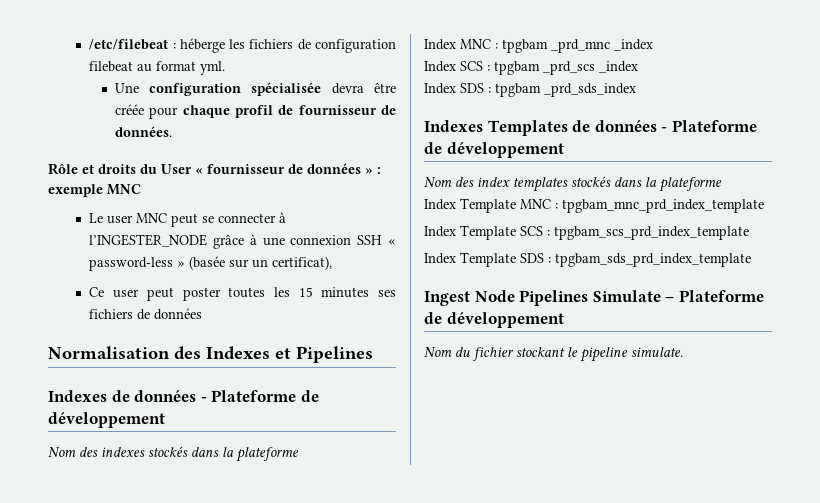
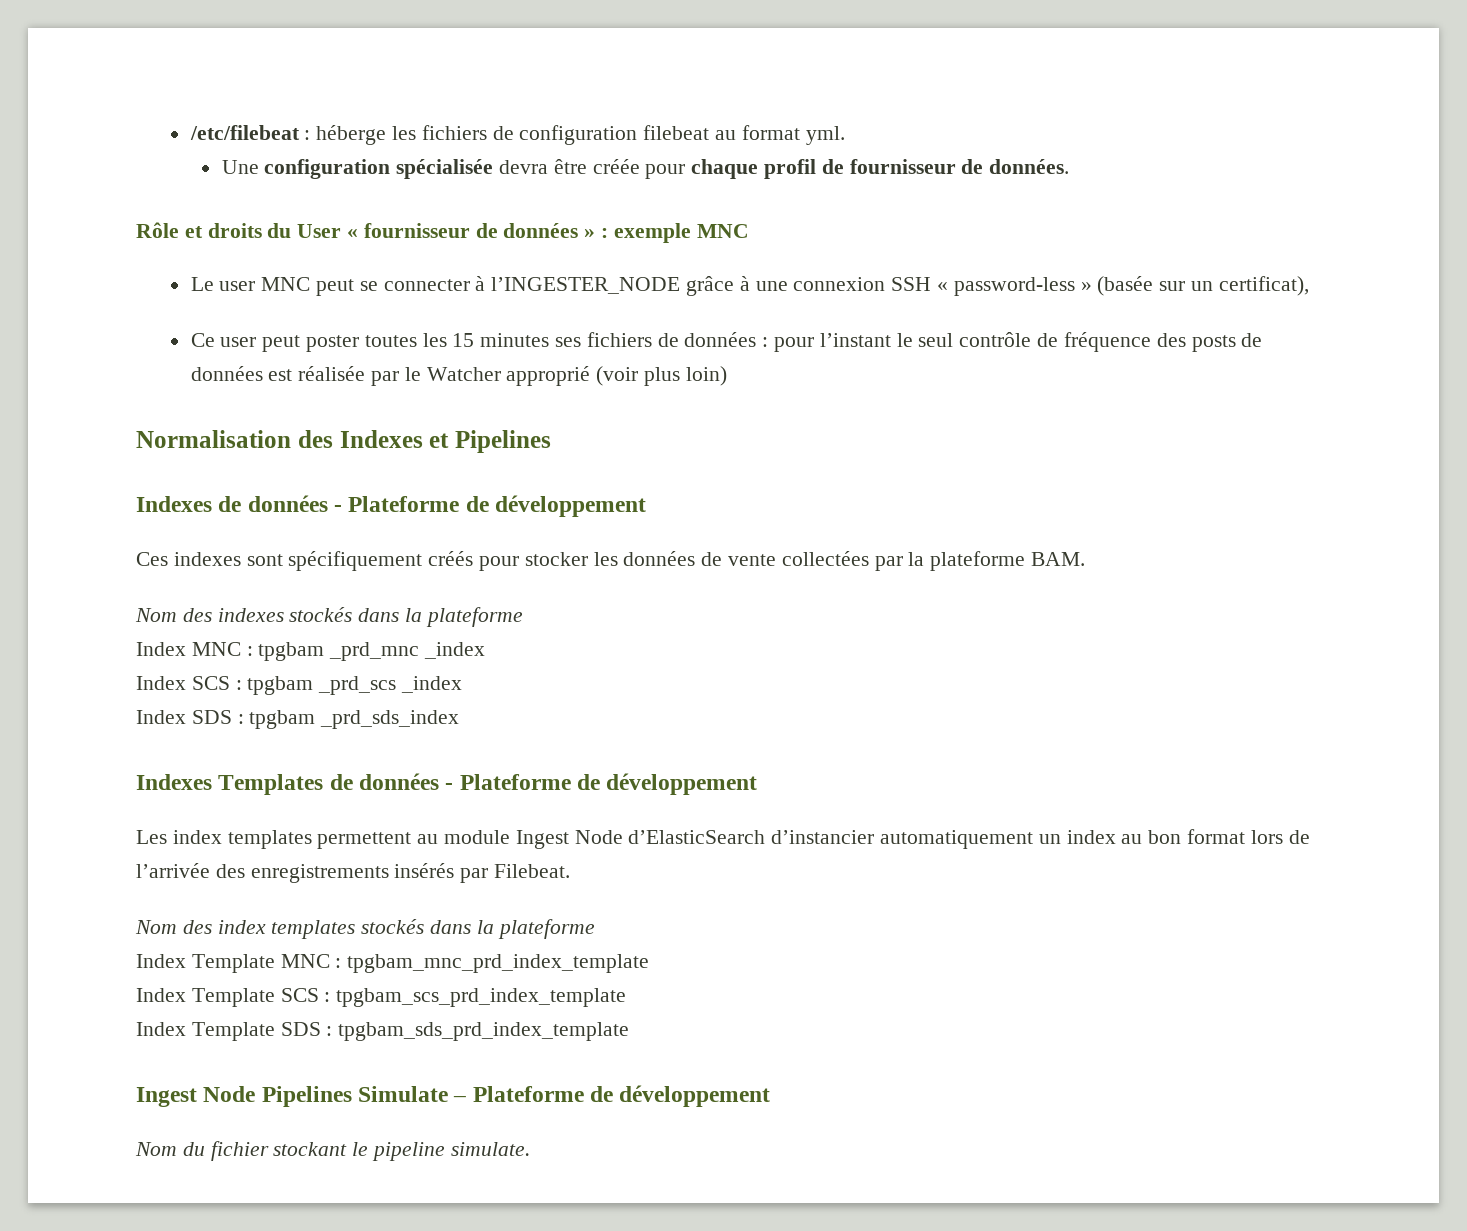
(203, 314) none -> [762,332,1263,352] [190,366,727,386] : pour l’instant le seul contrôle de fréquence des posts de données est réalisée par le Watcher approprié (voir plus loin)
(165, 420) none -> [136,551,1086,571] // Ces indexes sont spécifiquement créés pour stocker les données de vente collectées par la plateforme BAM.
(564, 150) none -> [136,829,1310,849] [136,863,571,883] // Les index templates permettent au module Ingest Node d’ElasticSearch d’instancier automatiquement un index au bon format lors de l’arrivée des enregistrements insérés par Filebeat.

